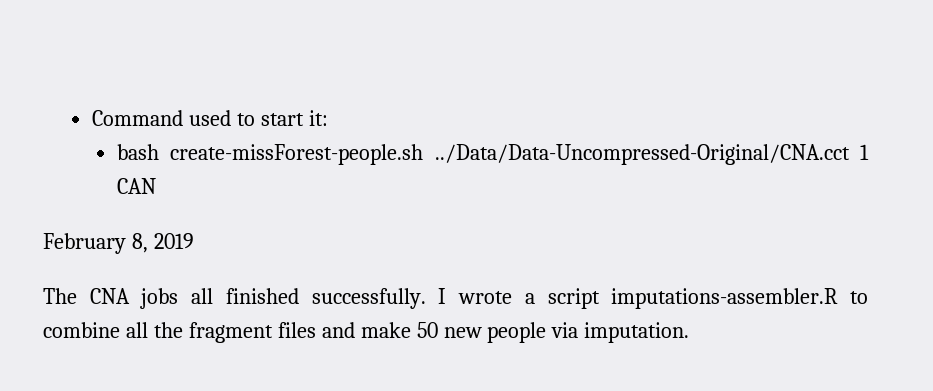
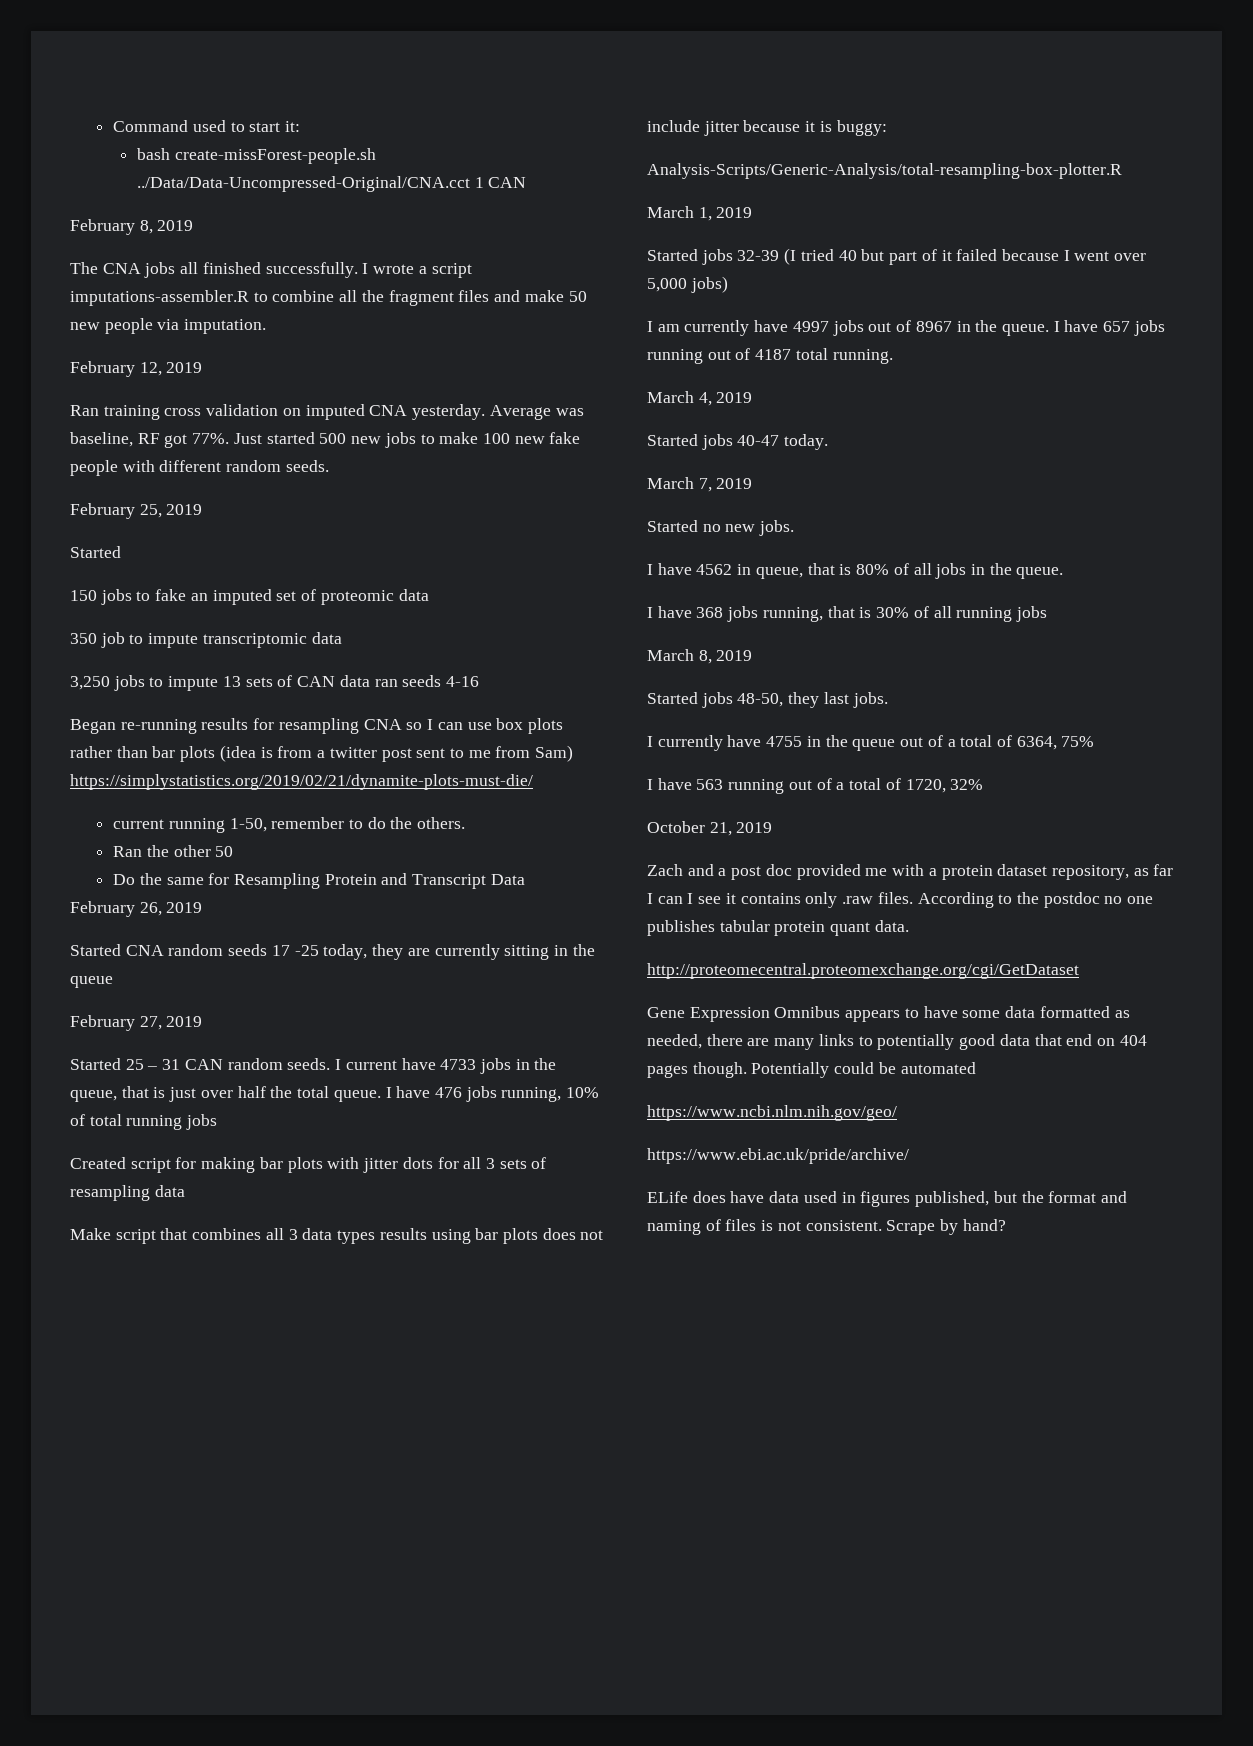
(690, 332) none -> [70,361,203,377] [70,404,584,420] [70,432,581,448] [70,460,329,476] [70,503,203,519] [70,546,121,558] [70,589,429,605] [70,632,342,648] [70,675,479,691] [70,718,563,734] [70,745,574,762] [70,774,533,790] [113,817,466,833] [113,845,234,857] [113,873,525,889] [70,901,203,917] [70,944,595,960] [70,976,113,988] [70,1015,203,1031] [70,1058,557,1074] [70,1086,600,1102] [70,1114,218,1130] [70,1157,547,1173] [70,1185,185,1201] [70,1228,604,1244] [647,120,887,136] [647,163,1122,179] [647,206,753,221] [647,248,1147,265] [647,276,728,293] [647,320,1165,336] [647,348,893,364] [647,391,753,406] [647,434,829,450] [647,477,753,492] [647,520,795,536] [647,563,1064,579] [647,606,1047,622] [647,649,753,664] [647,692,888,708] [647,735,1095,751] [647,778,984,794] [647,821,773,836] [647,864,1174,880] [647,892,1154,908] [647,920,909,936] [647,963,1079,979] [647,1006,1130,1022] [647,1034,1147,1050] [647,1062,976,1078] [647,1105,897,1121] [647,1148,909,1164] [647,1191,1127,1207] [647,1219,1006,1235] // February 12, 2019 // Ran training cross validation on imputed CNA yesterday. Average was baseline, RF got 77%. Just started 500 new jobs to make 100 new fake people with different random seeds. // February 25, 2019 // Started // 150 jobs to fake an imputed set of proteomic data // 350 job to impute transcriptomic data // 3,250 jobs to impute 13 sets of CAN data ran seeds 4-16 // Began re-running results for resampling CNA so I can use box plots rather than bar plots (idea is from a twitter post sent to me from Sam) https://simplystatistics.org/2019/02/21/dynamite-plots-must-die/ // current running 1-50, remember to do the others. // Ran the other 50 // Do the same for Resampling Protein and Transcript Data // February 26, 2019 // Started CNA random seeds 17 -25 today, they are currently sitting in the queue // February 27, 2019 // Started 25 – 31 CAN random seeds. I current have 4733 jobs in the queue, that is just over half the total queue. I have 476 jobs running, 10% of total running jobs // Created script for making bar plots with jitter dots for all 3 sets of resampling data // Make script that combines all 3 data types results using bar plots does not include jitter because it is buggy: // Analysis-Scripts/Generic-Analysis/total-resampling-box-plotter.R // March 1, 2019 // Started jobs 32-39 (I tried 40 but part of it failed because I went over 5,000 jobs) // I am currently have 4997 jobs out of 8967 in the queue. I have 657 jobs running out of 4187 total running. // March 4, 2019 // Started jobs 40-47 today. // March 7, 2019 // Started no new jobs. // I have 4562 in queue, that is 80% of all jobs in the queue. // I have 368 jobs running, that is 30% of all running jobs // March 8, 2019 // Started jobs 48-50, they last jobs. // I currently have 4755 in the queue out of a total of 6364, 75% // I have 563 running out of a total of 1720, 32% // October 21, 2019 // Zach and a post doc provided me with a protein dataset repository, as far I can I see it contains only .raw files. According to the postdoc no one publishes tabular protein quant data. // http://proteomecentral.proteomexchange.org/cgi/GetDataset // Gene Expression Omnibus appears to have some data formatted as needed, there are many links to potentially good data that end on 404 pages though. Potentially could be automated // https://www.ncbi.nlm.nih.gov/geo/ // https://www.ebi.ac.uk/pride/archive/ // ELife does have data used in figures published, but the format and naming of files is not consistent. Scrape by hand?

